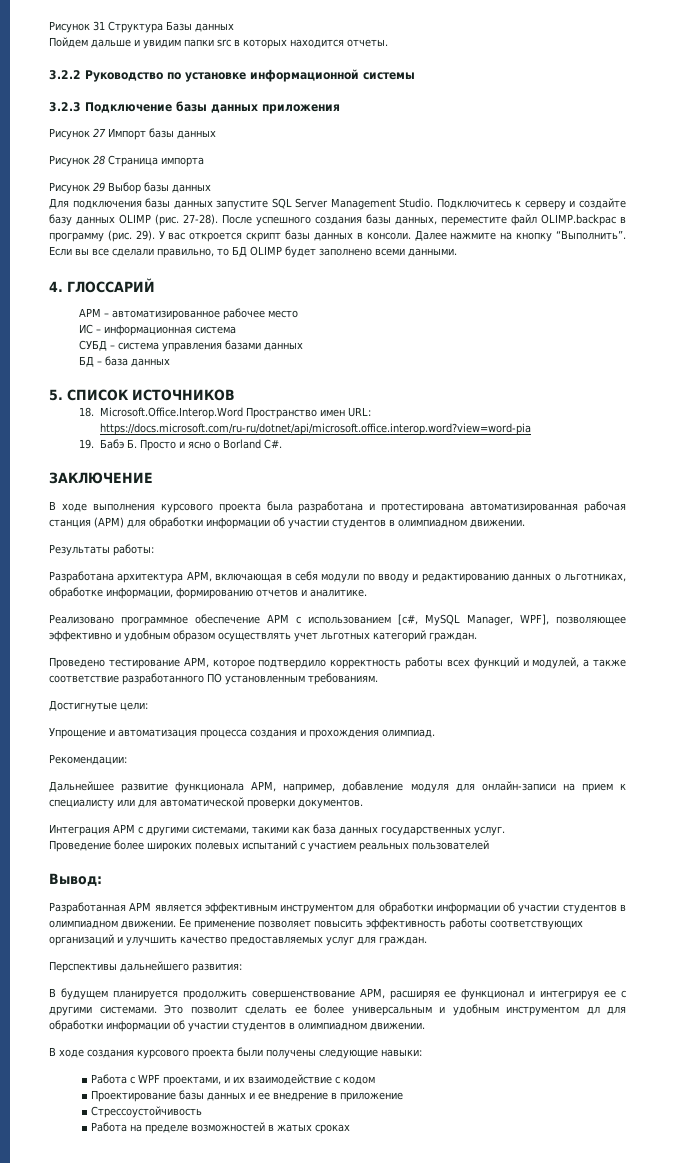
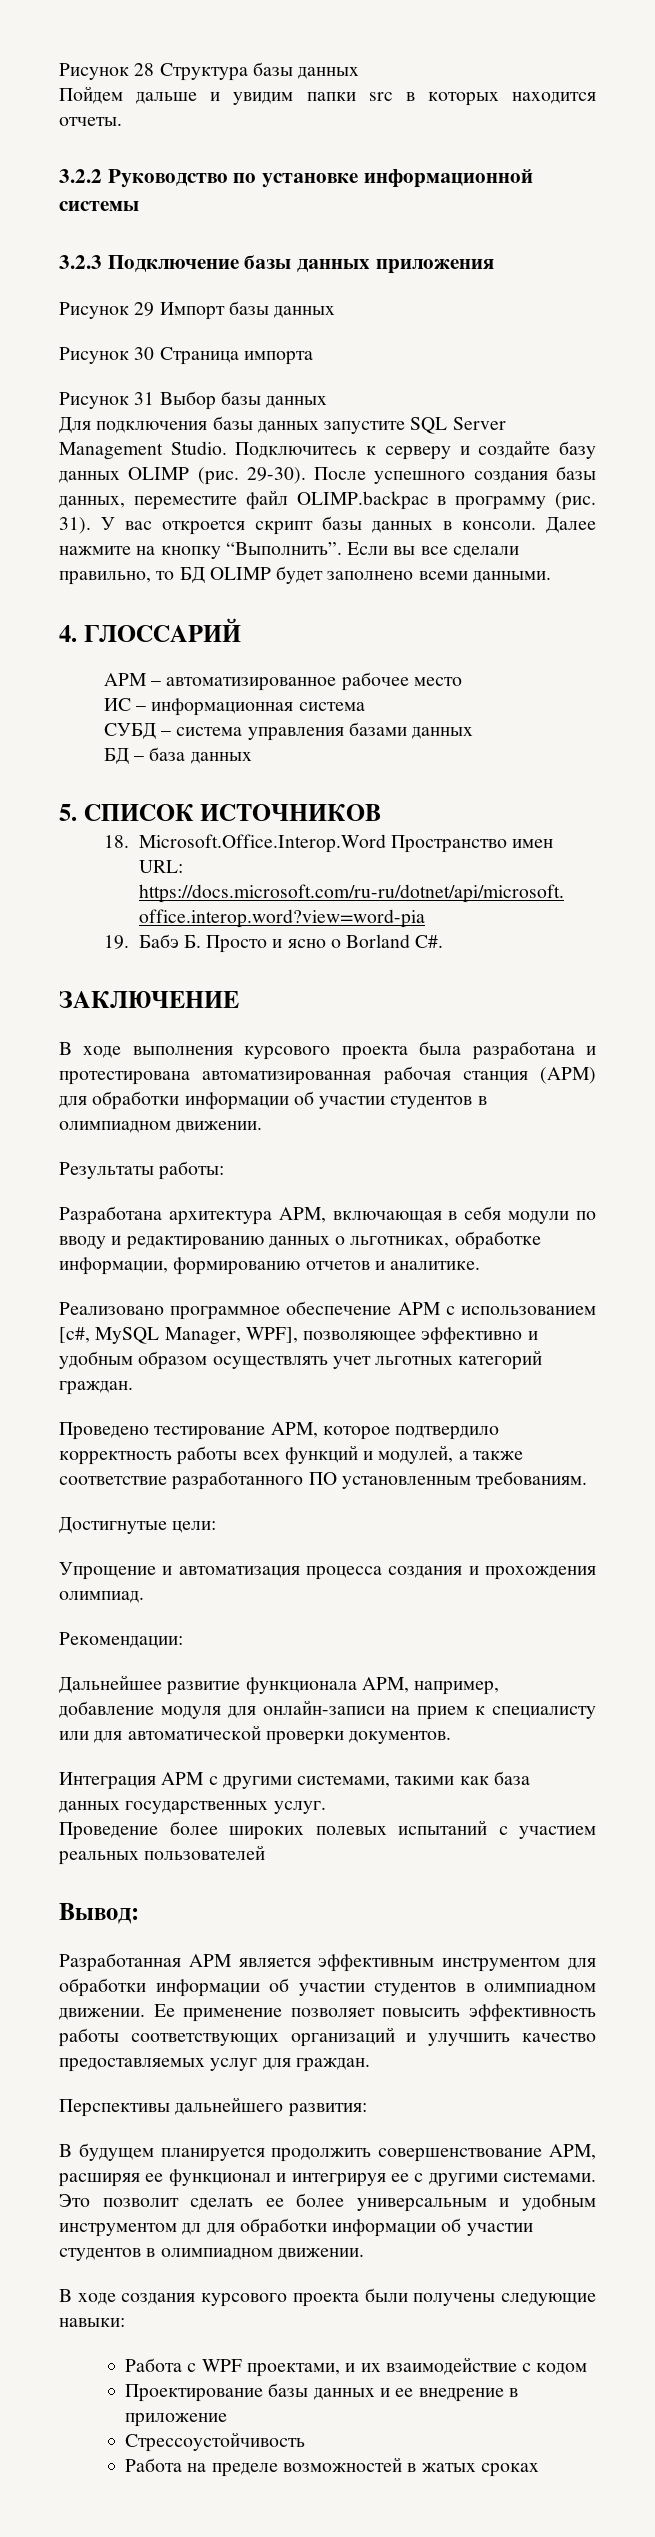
[49,21,192,33] Рисунок 31 Структура Базы -> [59,62,293,81] Рисунок 28 Структура базы
[93,128,106,137] 27 -> [134,302,155,316] 29
[93,155,105,165] 28 -> [134,347,155,360] 30
[93,182,105,192] 29 -> [134,392,155,405] 31
[183,214,219,225] 27-28). -> [246,467,306,484] 29-30).
[135,230,155,241] 29). -> [59,517,91,534] 31).

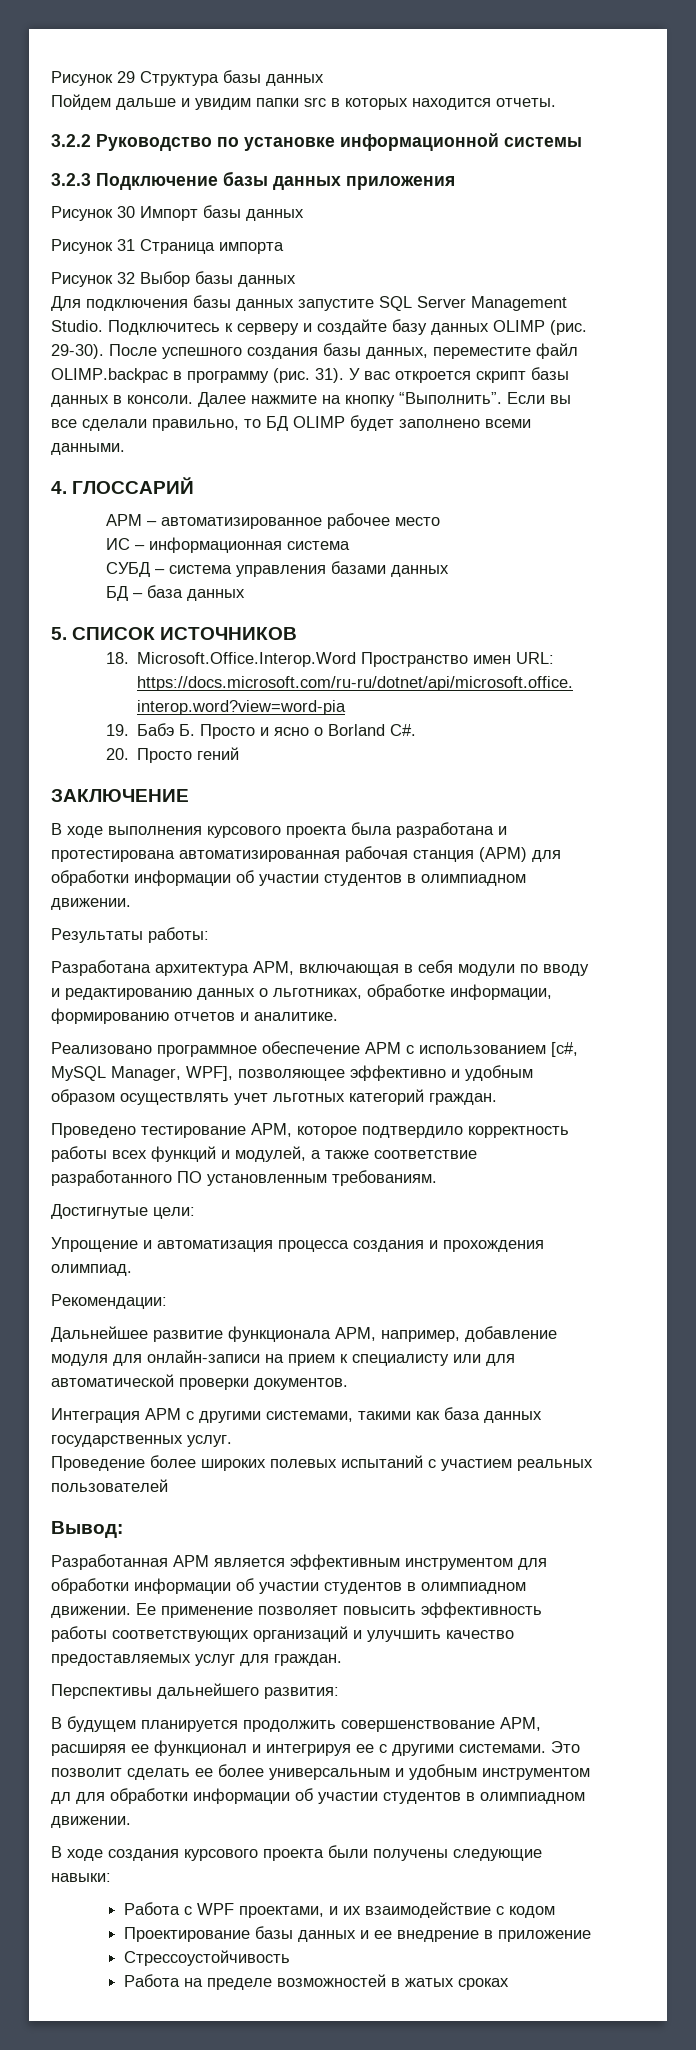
[59,63,155,80] Рисунок 28 -> [51,71,135,86] Рисунок 29
[134,302,155,316] 29 -> [117,206,135,218] 30
[134,347,155,360] 30 -> [117,239,135,251] 31
[134,392,155,405] 31 -> [117,272,135,284] 32
(444, 941) none -> [105,747,239,763] // 20. Просто гений

